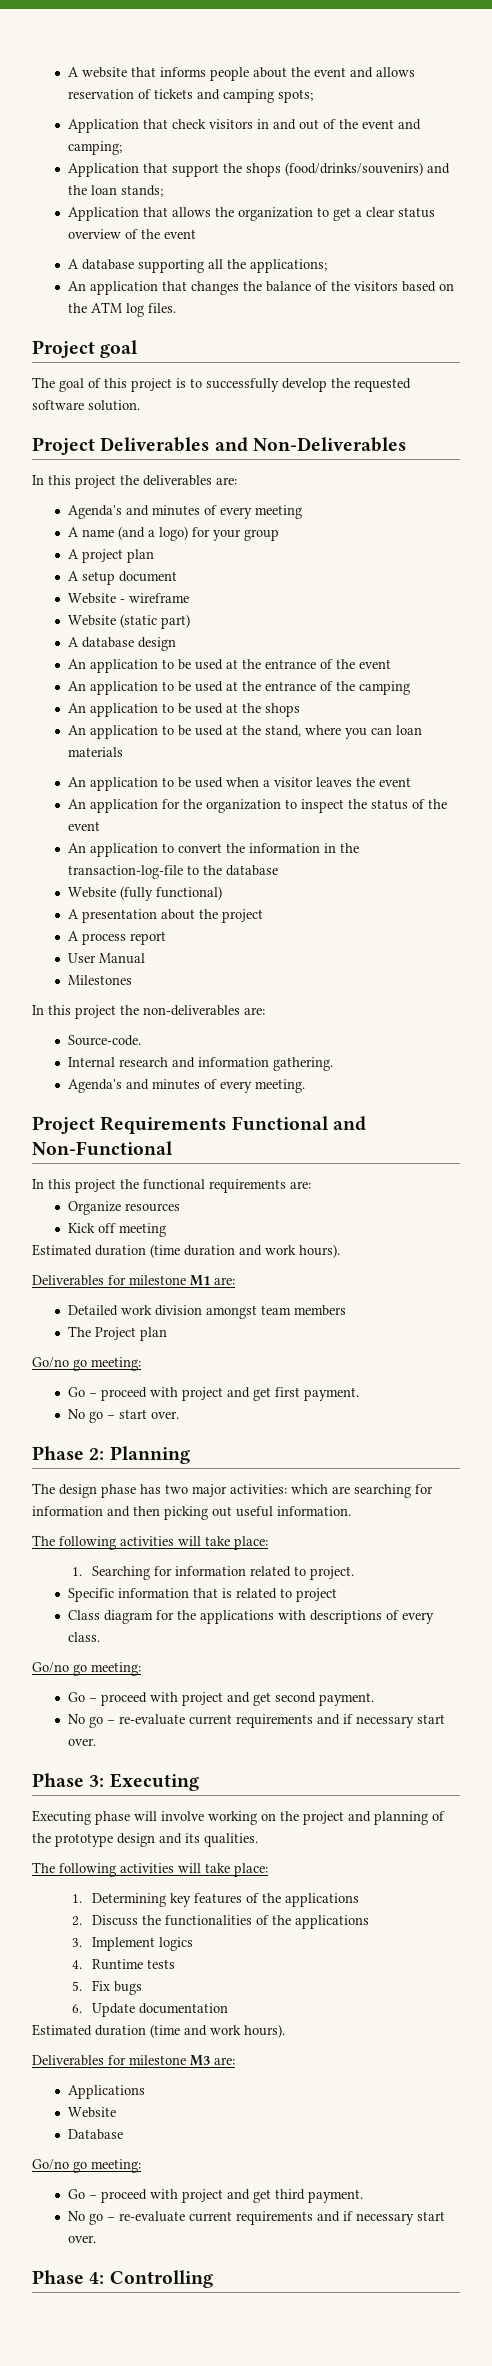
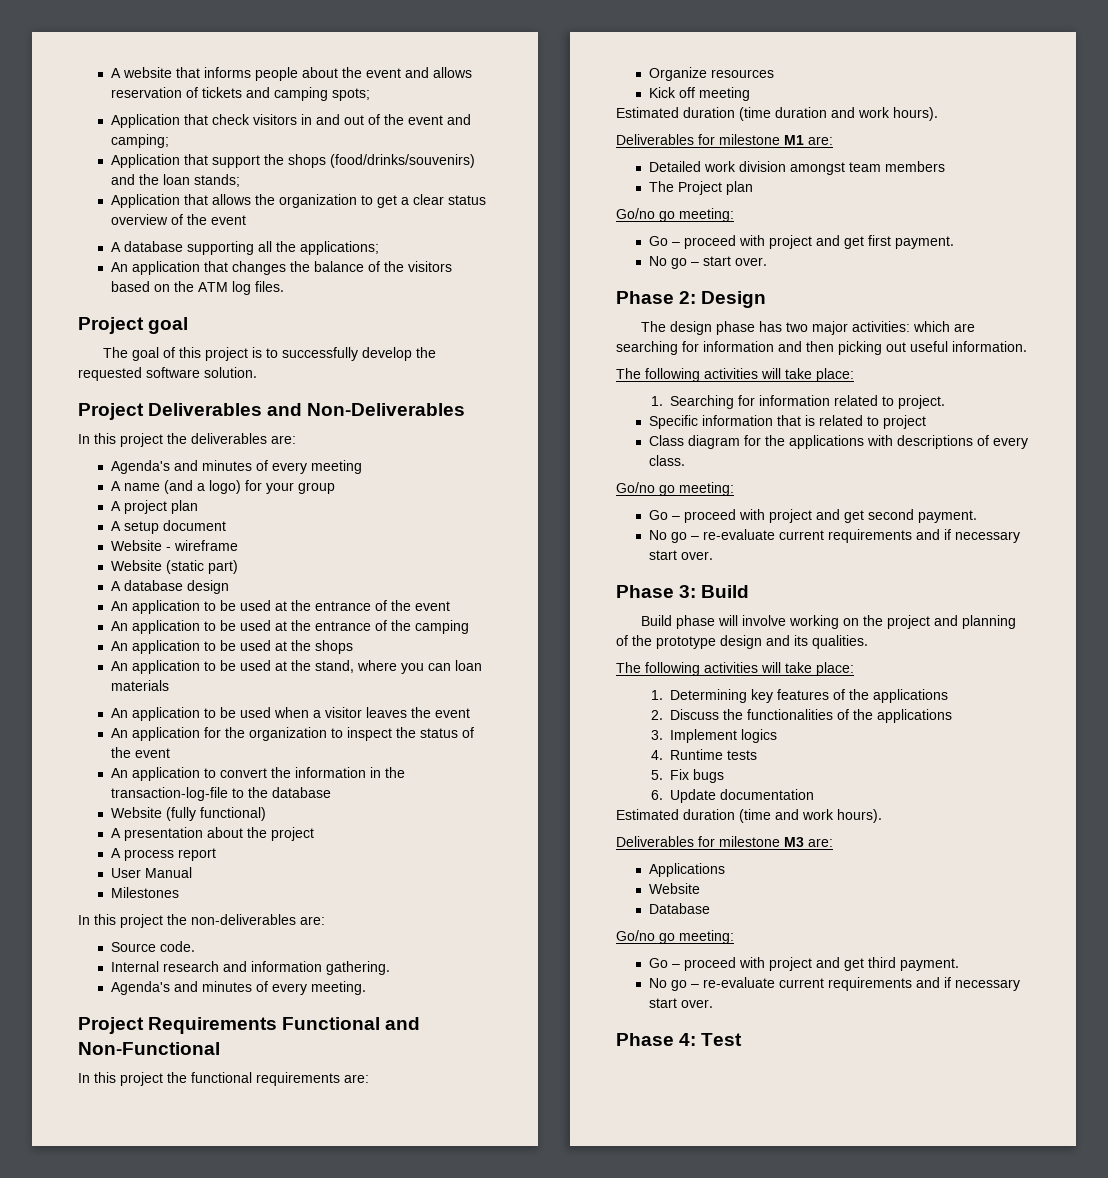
[67,1035,141,1046] Source-code. -> [110,941,195,952] Source code.
[109,1446,190,1464] Planning -> [701,291,767,308] Design
[109,1773,199,1791] [32,1810,91,1825] Executing // Executing -> [701,585,750,598] [640,615,672,626] Build // Build
[109,2270,213,2288] Controlling -> [701,1033,743,1046] Test

